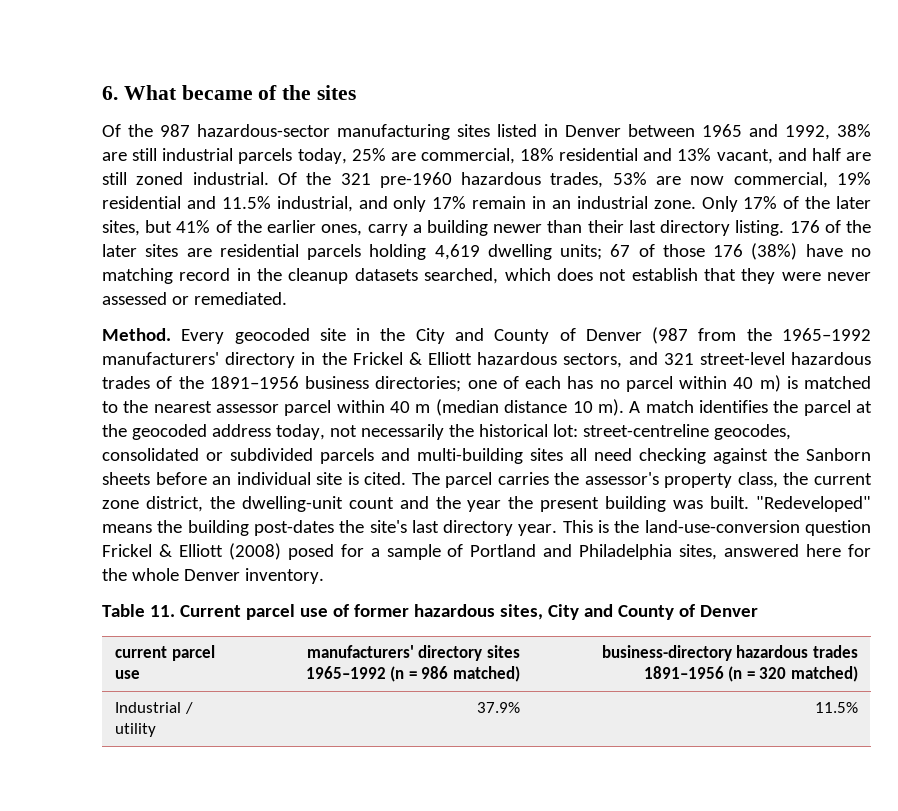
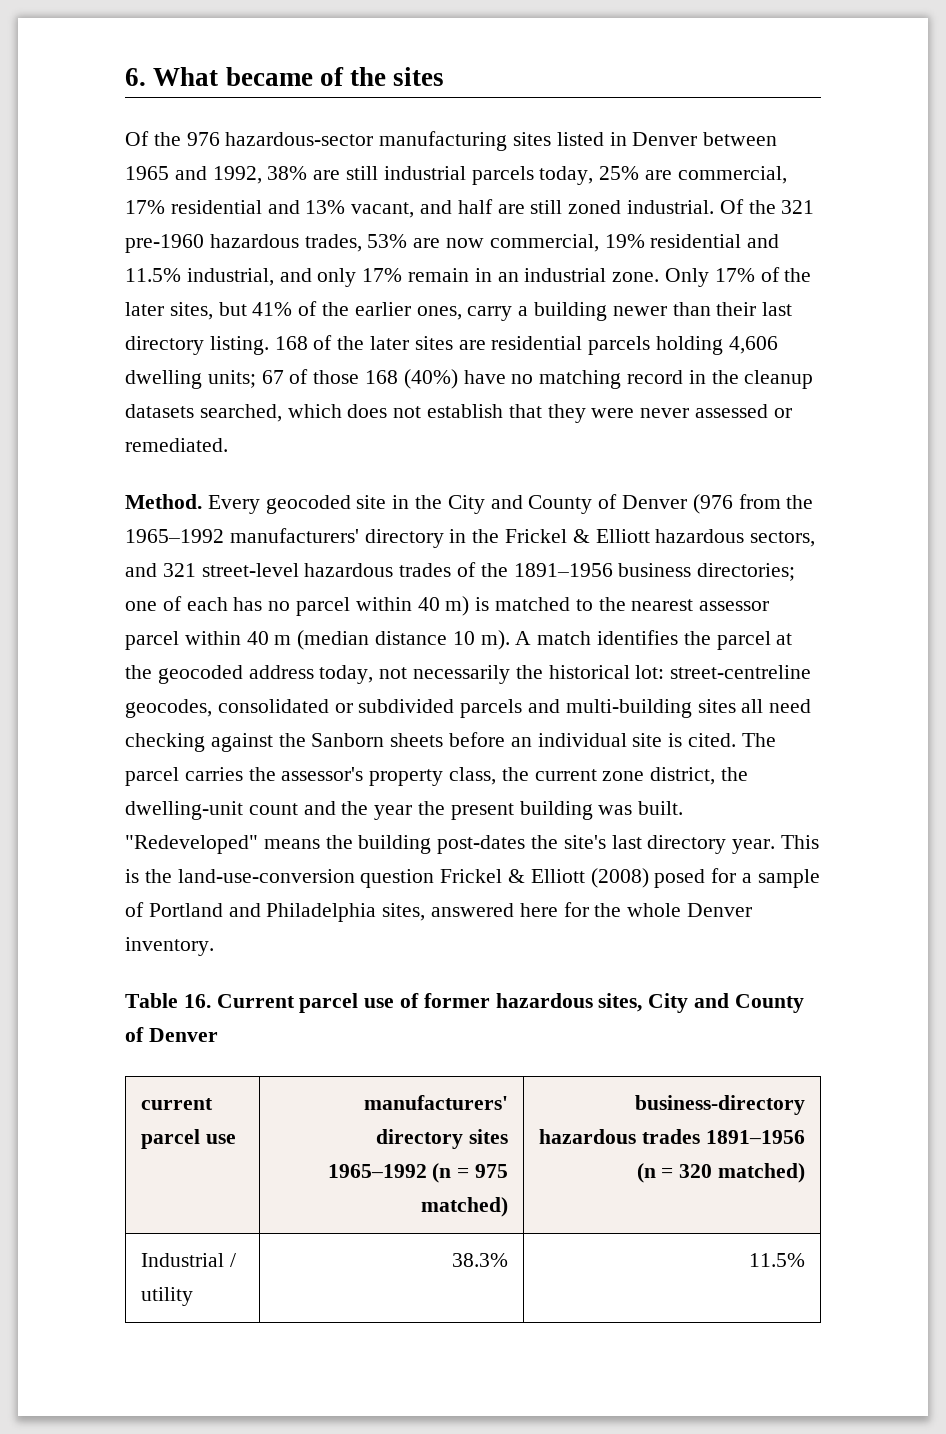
[160,124,190,137] 987 -> [186,132,220,146] 976
[520,148,555,161] 18% -> [125,200,165,214] 17%
[789,220,820,233] 176 -> [274,336,308,350] 168
[434,244,480,260] 4,619 -> [728,336,778,354] 4,606
[713,243,798,260] 176 (38%) -> [365,369,458,389] 168 (40%)
[652,327,689,344] (987 -> [692,494,733,514] (976
[149,605,175,617] 11. -> [183,994,211,1008] 16.
[421,666,449,679] 986 -> [474,1164,508,1178] 975
[476,702,520,713] 37.9% -> [451,1253,508,1267] 38.3%

